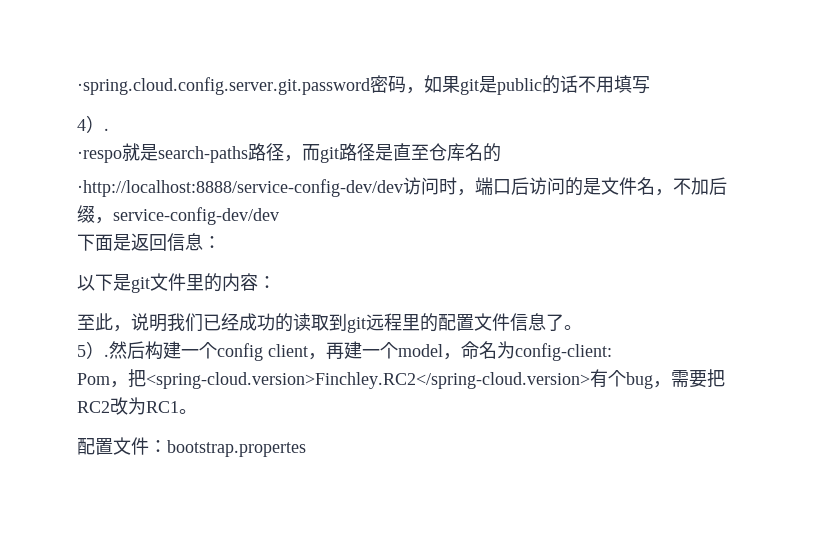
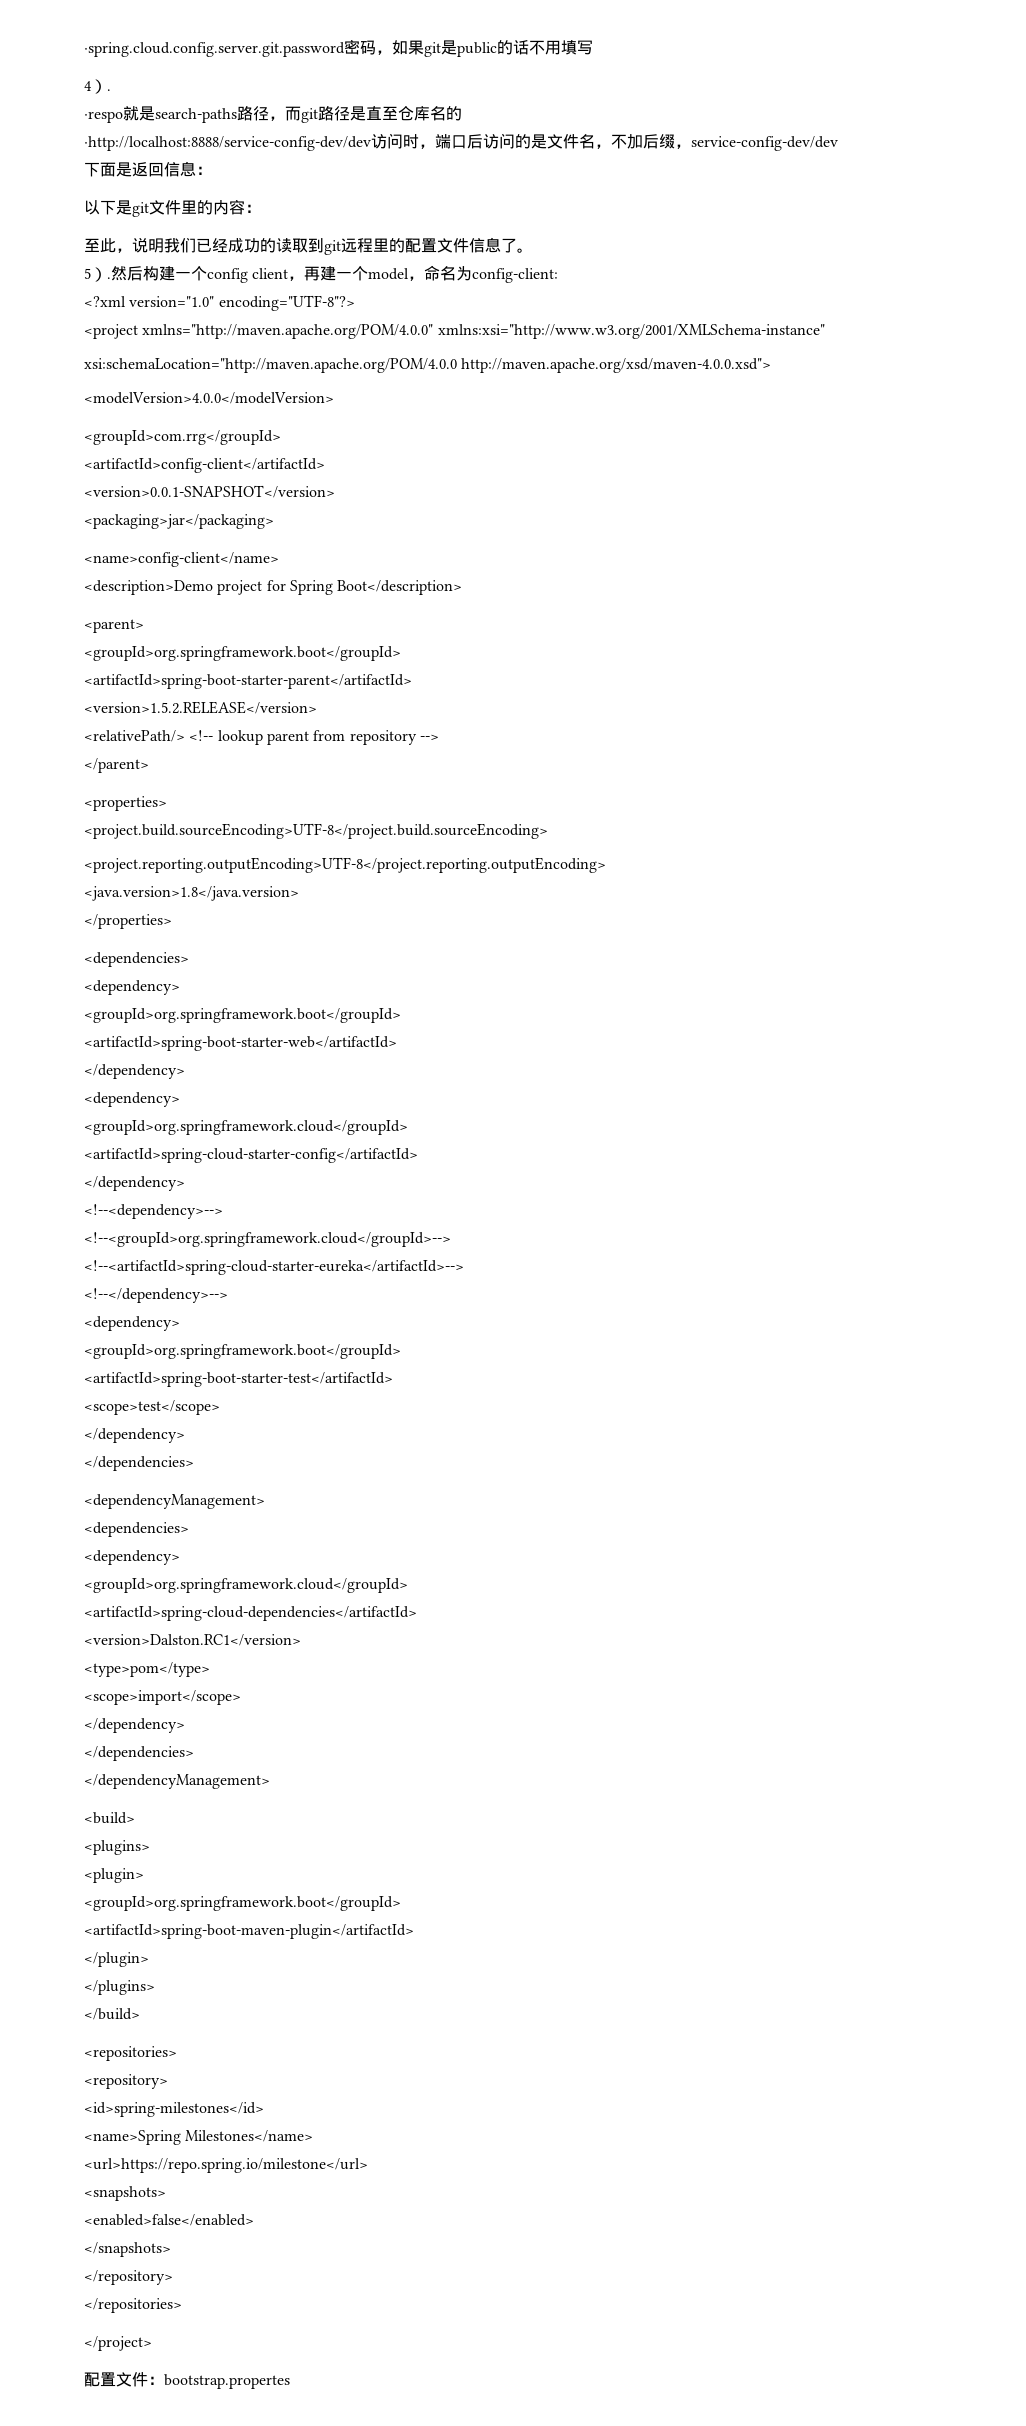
[77,369,725,389] [77,397,197,415] Pom，把<spring-cloud.version>Finchley.RC2</spring-cloud.version>有个bug，需要把RC2改为RC1。 -> [84,295,355,311] [84,324,825,339] [84,358,772,373] [84,392,334,404] [84,430,281,445] [84,458,325,473] [84,485,335,498] [84,514,274,529] [84,552,279,567] [84,580,463,595] [84,619,144,633] [84,646,401,661] [84,674,412,689] [84,701,317,714] [84,730,439,745] [84,758,149,773] [84,796,167,811] [84,823,548,839] [84,857,606,873] [84,886,299,901] [84,914,172,929] [84,952,189,967] [84,980,180,995] [84,1008,401,1023] [84,1036,397,1051] [84,1064,185,1079] [84,1092,180,1107] [84,1120,408,1135] [84,1148,418,1163] [84,1176,185,1191] [84,1204,223,1219] [84,1232,451,1247] [84,1260,464,1275] [84,1288,228,1303] [84,1316,180,1331] [84,1344,401,1359] [84,1372,393,1387] [84,1400,220,1415] [84,1428,185,1443] [84,1456,194,1471] [84,1494,265,1509] [84,1522,189,1537] [84,1550,180,1565] [84,1578,408,1593] [84,1606,417,1621] [84,1634,301,1646] [84,1662,210,1677] [84,1690,241,1705] [84,1718,185,1733] [84,1746,194,1761] [84,1774,270,1789] [84,1812,135,1824] [84,1840,150,1855] [84,1868,144,1883] [84,1896,401,1911] [84,1924,414,1939] [84,1952,149,1967] [84,1980,155,1995] [84,2008,140,2020] [84,2046,177,2061] [84,2074,168,2089] [84,2102,264,2117] [84,2130,314,2145] [84,2158,368,2173] [84,2186,166,2201] [84,2214,254,2226] [84,2242,171,2257] [84,2270,173,2285] [84,2298,182,2313] [84,2336,152,2351] <?xml version="1.0" encoding="UTF-8"?> // <project xmlns="http://maven.apache.org/POM/4.0.0" xmlns:xsi="http://www.w3.org/2001/XMLSchema-instance" // xsi:schemaLocation="http://maven.apache.org/POM/4.0.0 http://maven.apache.org/xsd/maven-4.0.0.xsd"> // <modelVersion>4.0.0</modelVersion> // <groupId>com.rrg</groupId> // <artifactId>config-client</artifactId> // <version>0.0.1-SNAPSHOT</version> // <packaging>jar</packaging> // <name>config-client</name> // <description>Demo project for Spring Boot</description> // <parent> // <groupId>org.springframework.boot</groupId> // <artifactId>spring-boot-starter-parent</artifactId> // <version>1.5.2.RELEASE</version> // <relativePath/> <!-- lookup parent from repository --> // </parent> // <properties> // <project.build.sourceEncoding>UTF-8</project.build.sourceEncoding> // <project.reporting.outputEncoding>UTF-8</project.reporting.outputEncoding> // <java.version>1.8</java.version> // </properties> // <dependencies> // <dependency> // <groupId>org.springframework.boot</groupId> // <artifactId>spring-boot-starter-web</artifactId> // </dependency> // <dependency> // <groupId>org.springframework.cloud</groupId> // <artifactId>spring-cloud-starter-config</artifactId> // </dependency> // <!--<dependency>--> // <!--<groupId>org.springframework.cloud</groupId>--> // <!--<artifactId>spring-cloud-starter-eureka</artifactId>--> // <!--</dependency>--> // <dependency> // <groupId>org.springframework.boot</groupId> // <artifactId>spring-boot-starter-test</artifactId> // <scope>test</scope> // </dependency> // </dependencies> // <dependencyManagement> // <dependencies> // <dependency> // <groupId>org.springframework.cloud</groupId> // <artifactId>spring-cloud-dependencies</artifactId> // <version>Dalston.RC1</version> // <type>pom</type> // <scope>import</scope> // </dependency> // </dependencies> // </dependencyManagement> // <build> // <plugins> // <plugin> // <groupId>org.springframework.boot</groupId> // <artifactId>spring-boot-maven-plugin</artifactId> // </plugin> // </plugins> // </build> // <repositories> // <repository> // <id>spring-milestones</id> // <name>Spring Milestones</name> // <url>https://repo.spring.io/milestone</url> // <snapshots> // <enabled>false</enabled> // </snapshots> // </repository> // </repositories> // </project>

